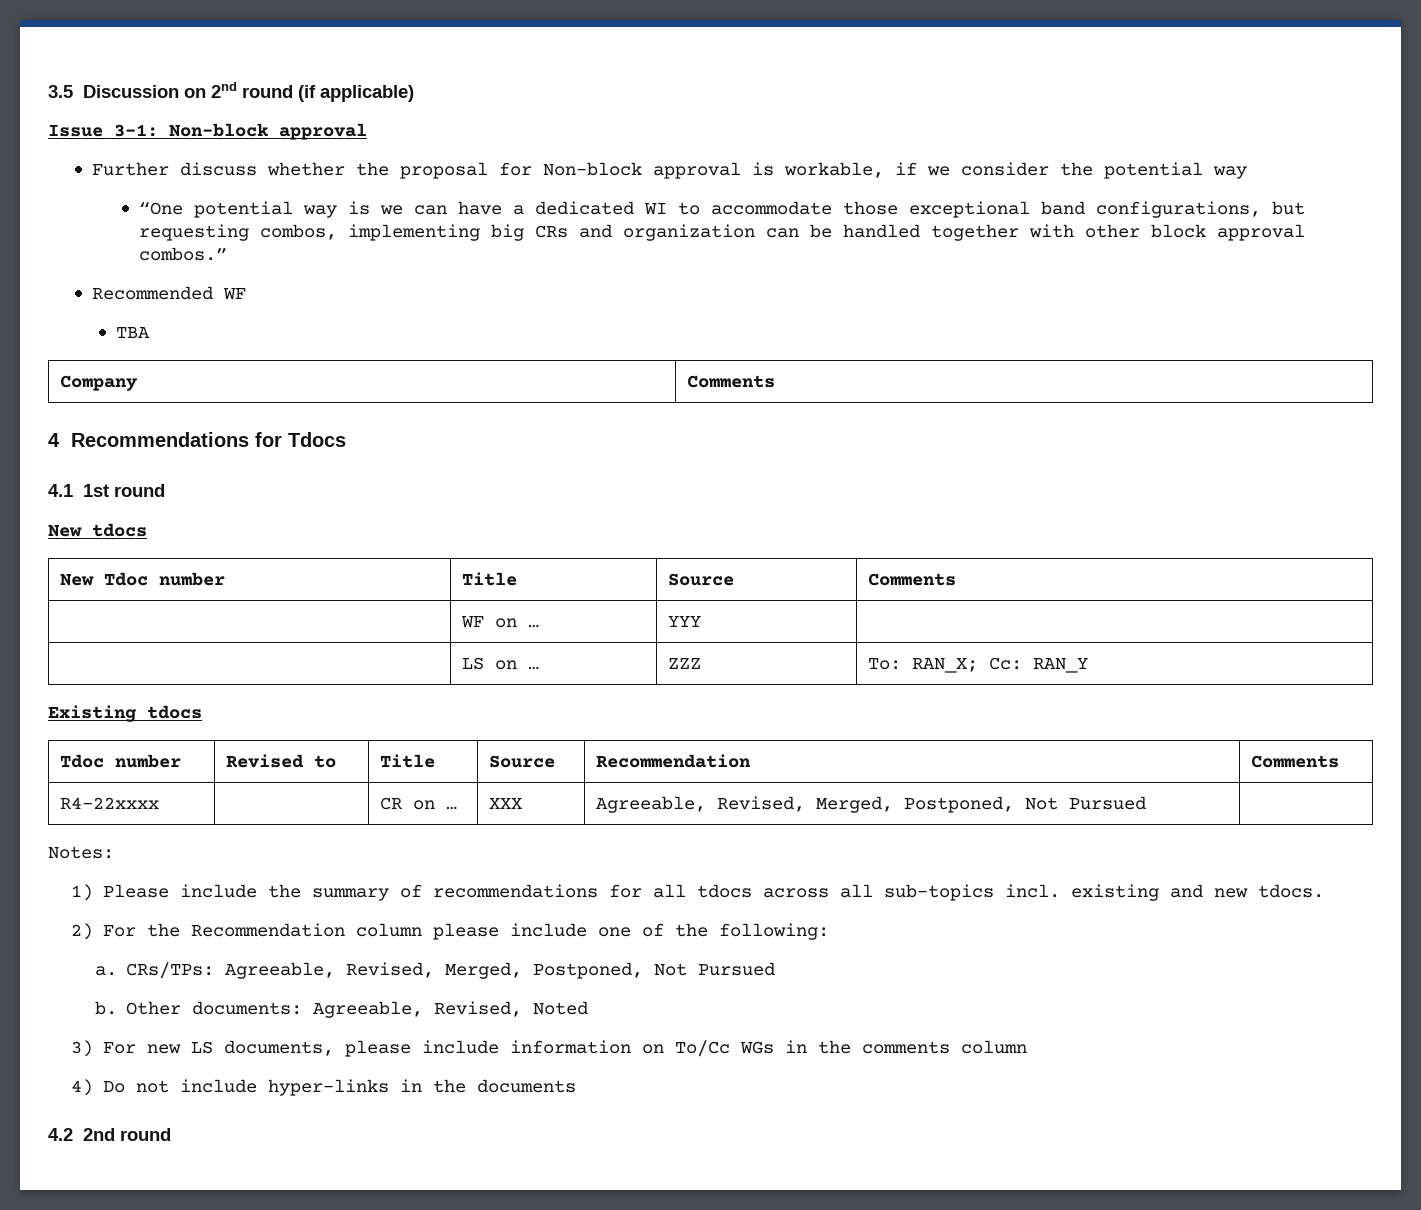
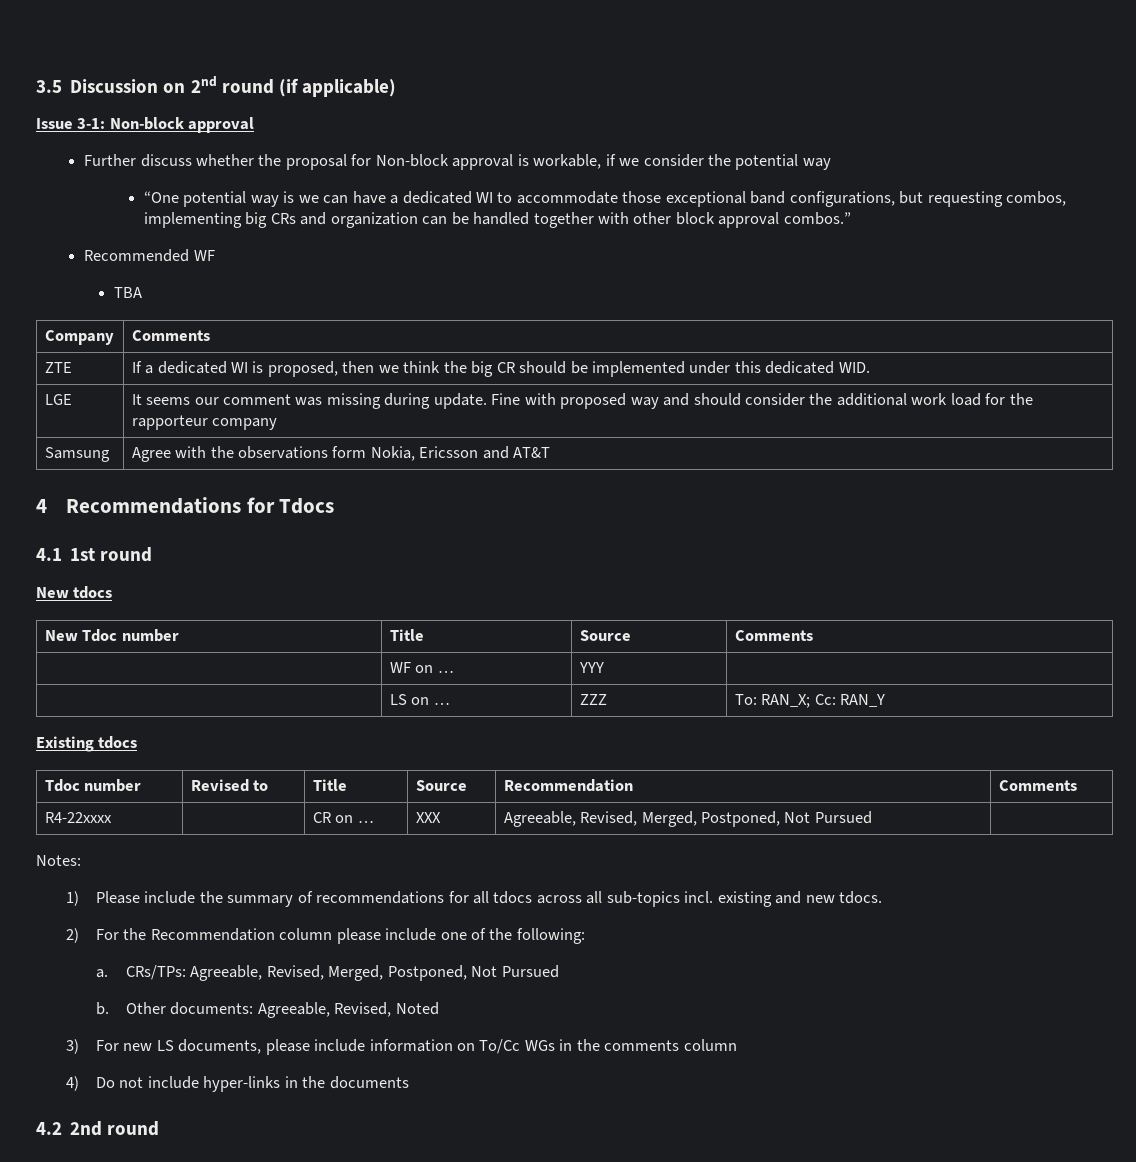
(775, 381) none -> [44,362,72,373] [131,361,870,377] [44,394,72,405] [131,393,1033,409] [131,415,278,430] [44,447,110,462] [131,446,551,462] // ZTE | If a dedicated WI is proposed, then we think the big CR should be implemented under this dedicated WID. // LGE | It seems our comment was missing during update. Fine with proposed way and should consider the additional work load for the rapporteur company // Samsung | Agree with the observations form Nokia, Ericsson and AT&T

